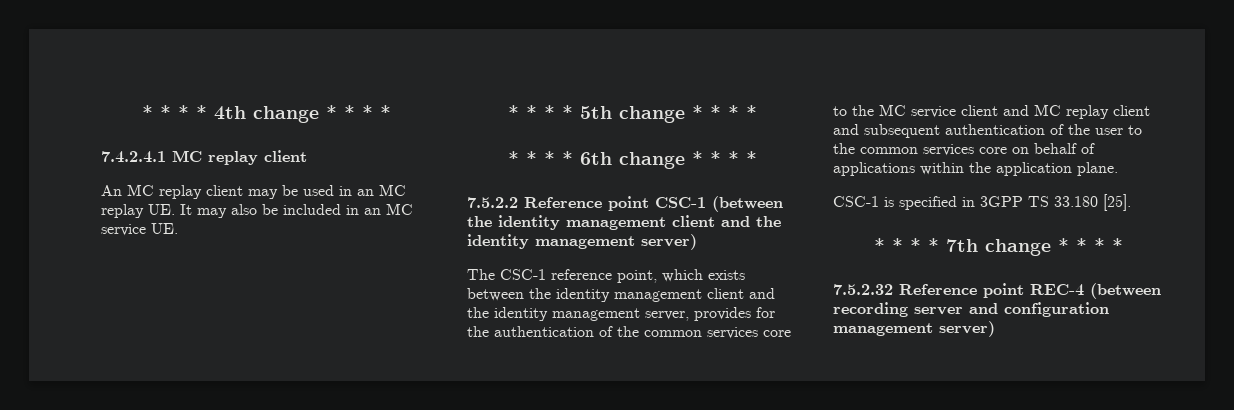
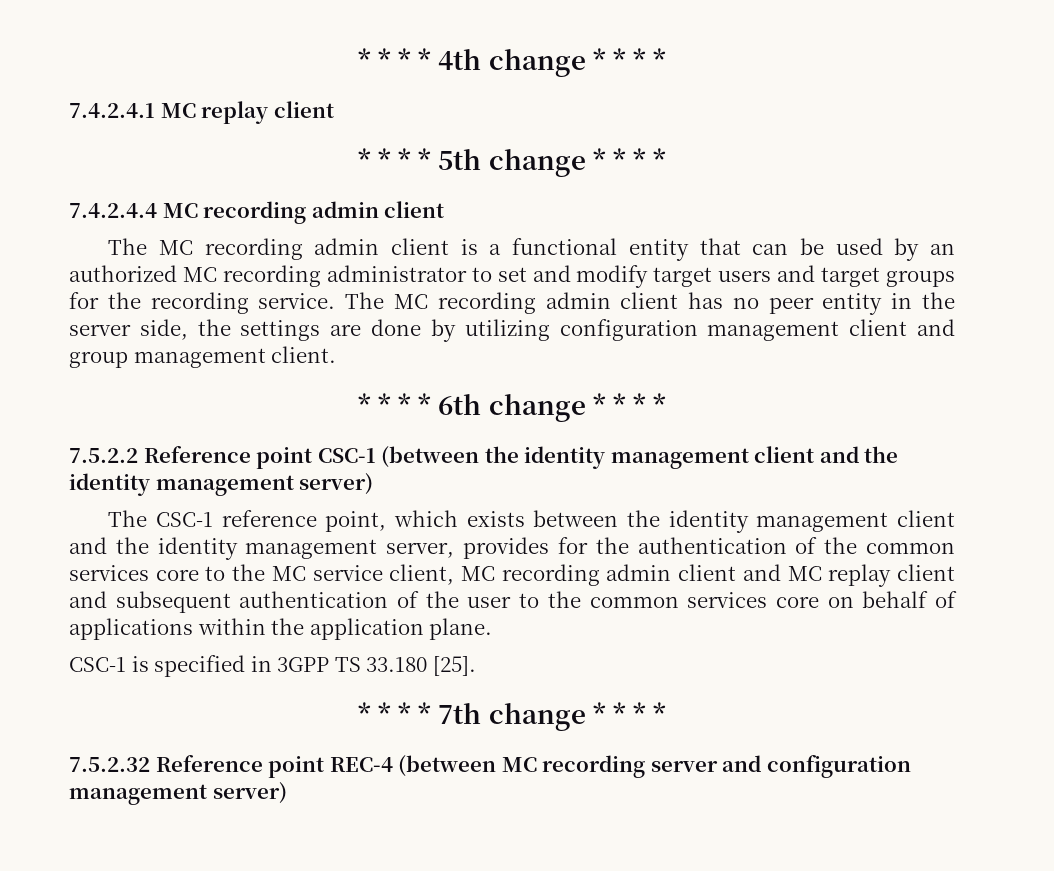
[101,184,406,199] [101,203,413,218] [101,223,178,236] // An MC replay client may be used in an MC replay UE. It may also be included in an MC service UE. -> (334, 109) none
(757, 112) none -> [69,201,445,224] [108,238,956,261] [69,265,955,288] [69,292,956,315] [69,319,956,342] [69,346,337,368] // 7.4.2.4.4 MC recording admin client // The MC recording admin client is a functional entity that can be used by an authorized MC recording administrator to set and modify target users and target groups for the recording service. The MC recording admin client has no peer entity in the server side, the settings are done by utilizing configuration management client and group management client.
(956, 112) none -> [389,564,672,586] client, MC recording admin
(1161, 291) none -> [501,757,537,772] MC

